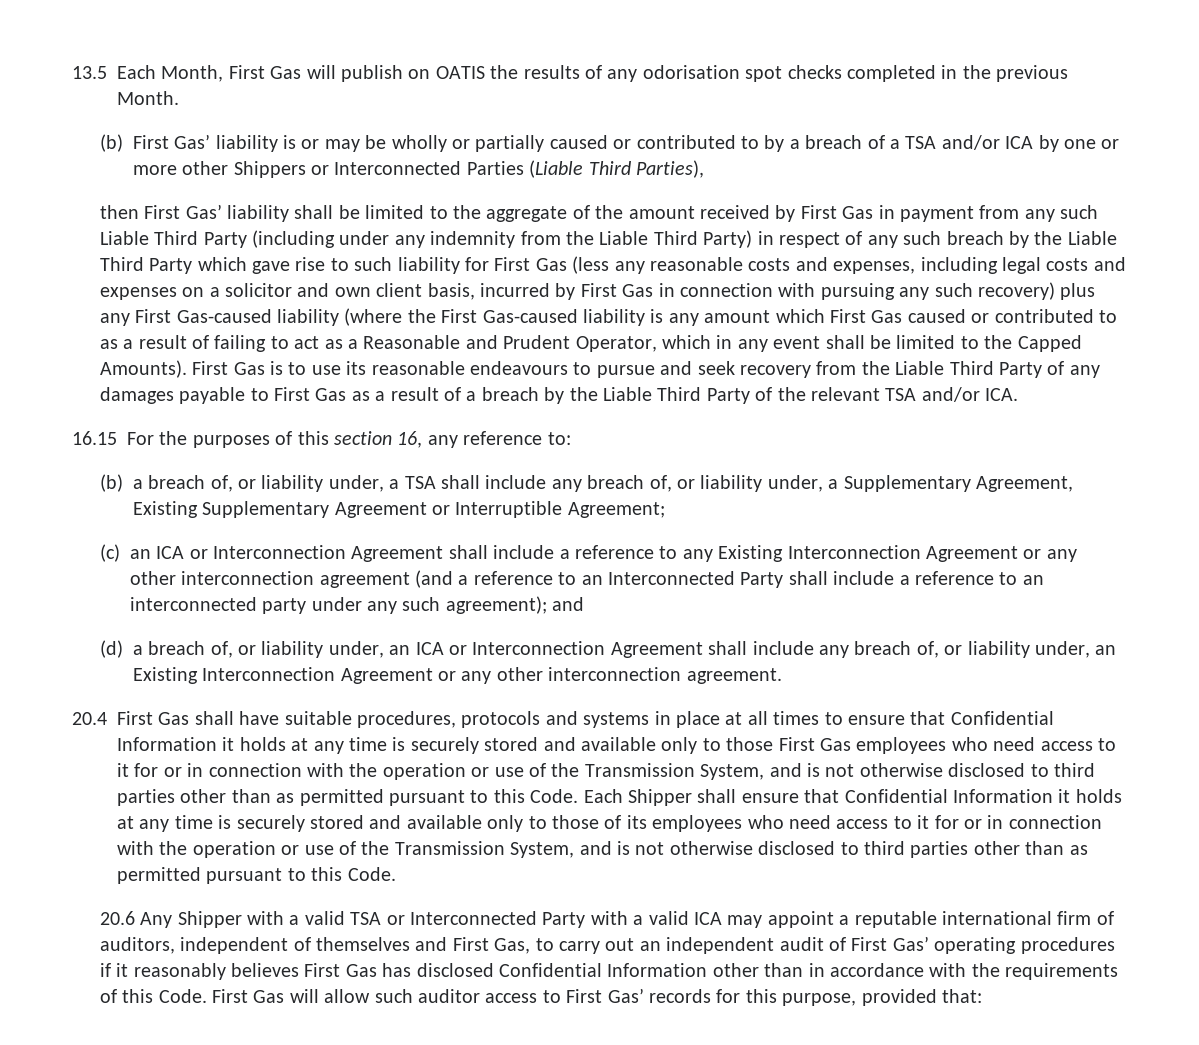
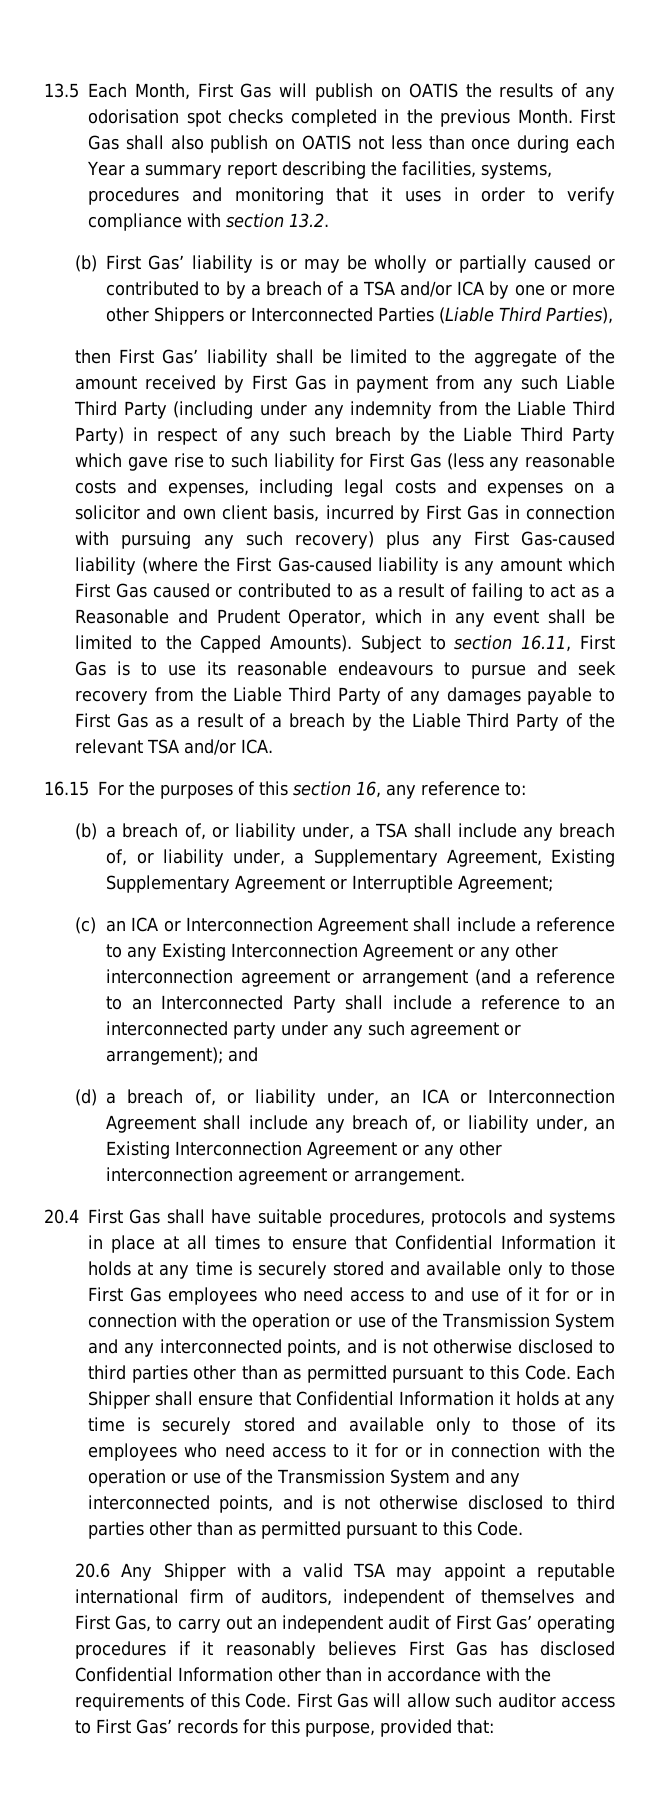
(179, 98) none -> [580,109,616,124] [88,135,615,153] [87,161,552,179] [88,187,615,205] [88,213,329,231] First Gas shall also publish on OATIS not less than once during each Year a summary report describing the facilities, systems, procedures and monitoring that it uses in order to verify compliance with section 13.2.
(187, 369) none -> [360,635,572,653] Subject to section 16.11,
(410, 580) none -> [337,970,468,987] or arrangement
[445,596,547,614] agreement); -> [410,1022,522,1039] [106,1047,224,1065] agreement or arrangement);
[686,668,782,684] agreement. -> [238,1168,466,1185] agreement or arrangement.
(1116, 744) none -> [433,1287,523,1302] and use of
[700,764,765,780] System, -> [554,1313,615,1331] [88,1339,342,1357] System and any interconnected points,
[510,842,575,858] System, -> [389,1469,520,1487] [88,1495,274,1513] System and any interconnected points,
[386,911,723,928] or Interconnected Party with a valid ICA -> (386, 1570) none

